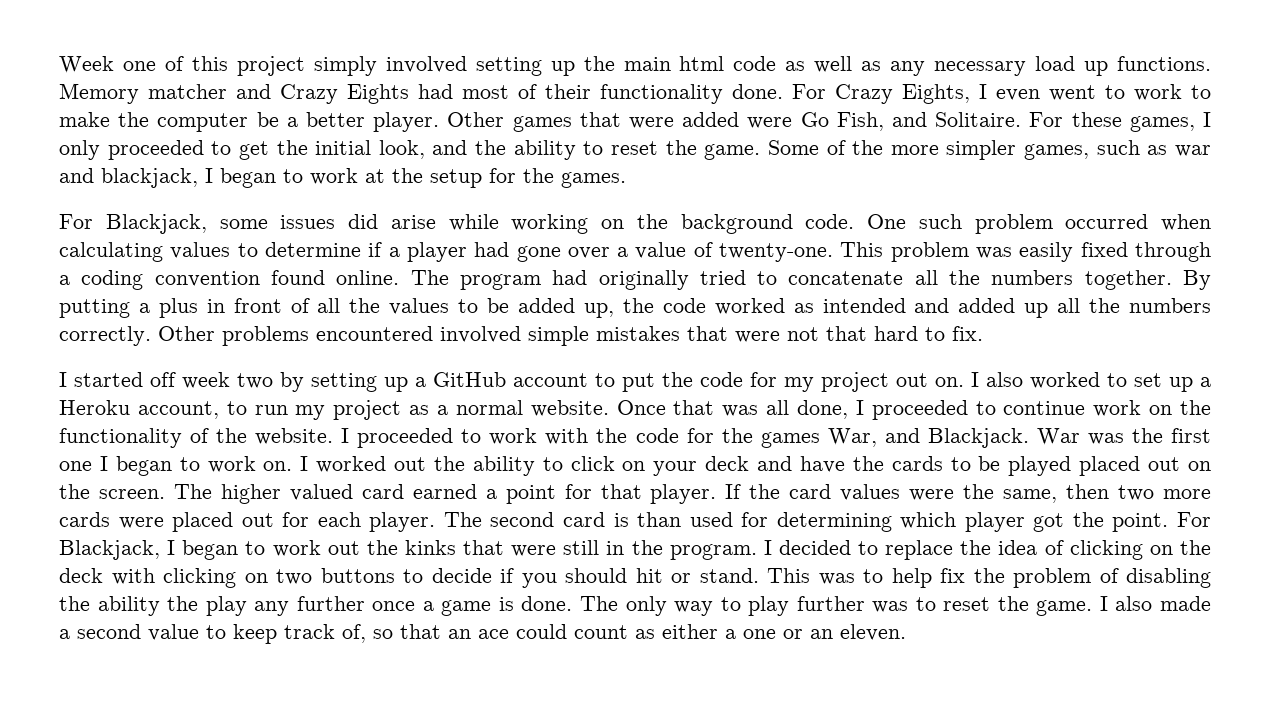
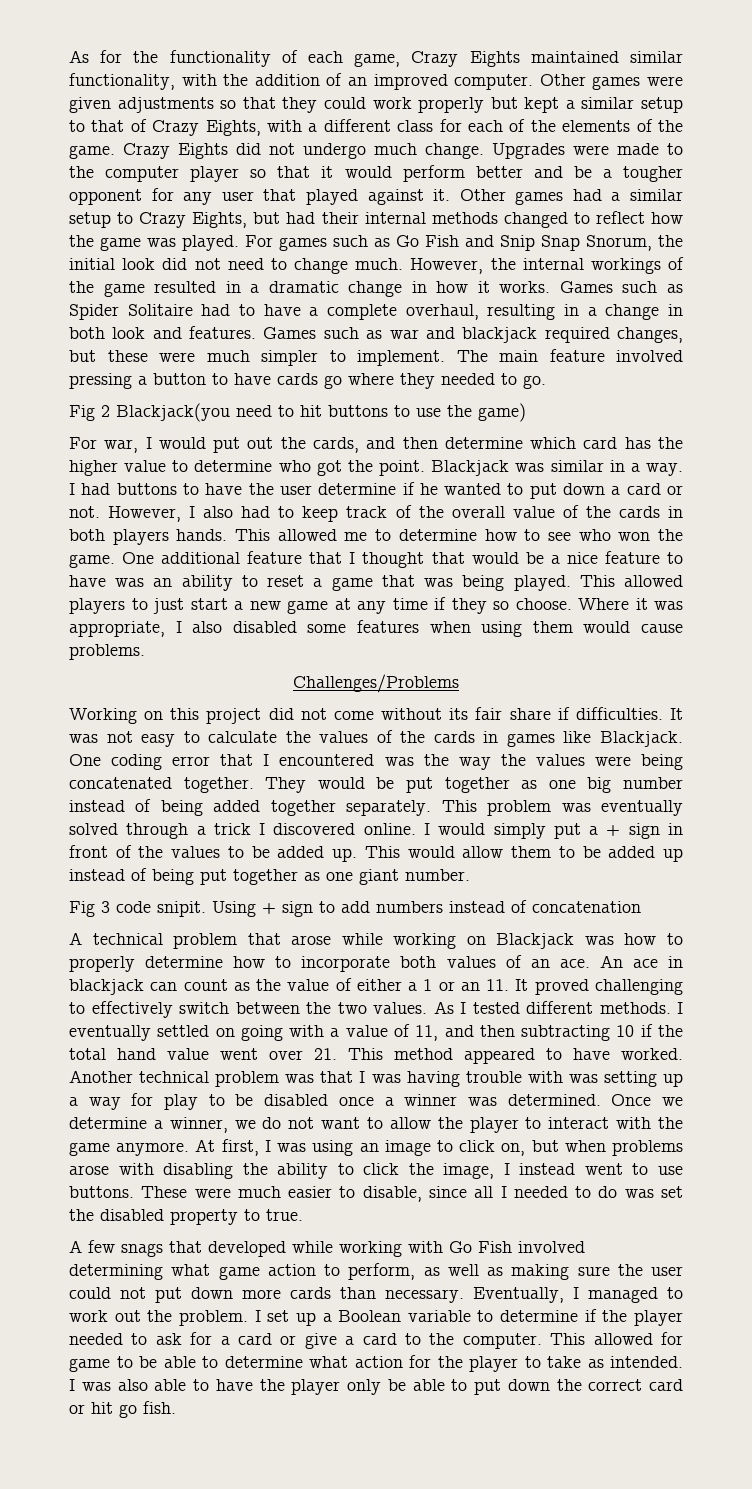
[59,56,1212,76] [59,83,1211,104] [59,112,1212,132] [59,140,1212,160] [59,168,626,188] [59,214,1211,234] [59,242,1211,262] [59,270,1211,290] [59,298,198,318] Week one of this project simply involved setting up the main html code as well as any necessary load up functions. Memory matcher and Crazy Eights had most of their functionality done. For Crazy Eights, I even went to work to make the computer be a better player. Other games that were added were Go Fish, and Solitaire. For these games, I only proceeded to get the initial look, and the ability to reset the game. Some of the more simpler games, such as war and blackjack, I began to work at the setup for the games. // For Blackjack, some issues did arise while working on the background code. One such problem occurred when calculating values to determine if a player had gone over a value of twenty-one. This problem was easily fixed through a coding convention found online. The program had originally tried to concatenate all the numbers together. By putting a plus -> [69,50,683,67] [69,73,684,90] [69,97,683,113] [69,119,683,136] [69,143,683,159] [69,165,683,182] [69,188,683,205] [69,211,683,228] [69,235,683,251] [69,257,684,274] [69,281,684,297] [69,304,683,320] [69,326,684,343] [69,349,683,366] [69,373,546,389] [69,403,526,422] [69,437,684,453] [69,460,683,476] [69,482,683,499] [69,505,684,522] [69,529,683,545] [69,551,684,568] [69,575,683,591] [69,597,683,614] [69,620,684,637] [69,644,145,660] [293,674,459,693] [69,707,683,724] [69,730,684,747] [69,754,683,770] [69,777,684,793] [69,799,684,816] [69,823,660,839] As for the functionality of each game, Crazy Eights maintained similar functionality, with the addition of an improved computer. Other games were given adjustments so that they could work properly but kept a similar setup to that of Crazy Eights, with a different class for each of the elements of the game. Crazy Eights did not undergo much change. Upgrades were made to the computer player so that it would perform better and be a tougher opponent for any user that played against it. Other games had a similar setup to Crazy Eights, but had their internal methods changed to reflect how the game was played. For games such as Go Fish and Snip Snap Snorum, the initial look did not need to change much. However, the internal workings of the game resulted in a dramatic change in how it works. Games such as Spider Solitaire had to have a complete overhaul, resulting in a change in both look and features. Games such as war and blackjack required changes, but these were much simpler to implement. The main feature involved pressing a button to have cards go where they needed to go. // Fig 2 Blackjack(you need to hit buttons to use the game) // For war, I would put out the cards, and then determine which card has the higher value to determine who got the point. Blackjack was similar in a way. I had buttons to have the user determine if he wanted to put down a card or not. However, I also had to keep track of the overall value of the cards in both players hands. This allowed me to determine how to see who won the game. One additional feature that I thought that would be a nice feature to have was an ability to reset a game that was being played. This allowed players to just start a new game at any time if they so choose. Where it was appropriate, I also disabled some features when using them would cause problems. // Challenges/Problems // Working on this project did not come without its fair share if difficulties. It was not easy to calculate the values of the cards in games like Blackjack. One coding error that I encountered was the way the values were being concatenated together. They would be put together as one big number instead of being added together separately. This problem was eventually solved through a trick I discovered online. I would simply put a + sign
[317,298,341,313] all -> (132, 851) none
[583,298,1211,318] [59,326,983,346] [59,372,1211,392] [59,400,1212,420] [59,428,1211,448] [59,456,1211,476] [59,484,1212,504] [59,512,1211,532] [59,540,1212,560] [59,568,1211,588] [59,596,1211,616] [59,624,906,644] up, the code worked as intended and added up all the numbers correctly. Other problems encountered involved simple mistakes that were not that hard to fix. // I started off week two by setting up a GitHub account to put the code for my project out on. I also worked to set up a Heroku account, to run my project as a normal website. Once that was all done, I proceeded to continue work on the functionality of the website. I proceeded to work with the code for the games War, and Blackjack. War was the first one I began to work on. I worked out the ability to click on your deck and have the cards to be played placed out on the screen. The higher valued card earned a point for that player. If the card values were the same, then two more cards were placed out for each player. The second card is than used for determining which player got the point. For Blackjack, I began to work out the kinks that were still in the program. I decided to replace the idea of clicking on the deck with clicking on two buttons to decide if you should hit or stand. This was to help fix the problem of disabling the ability the play any further once a game is done. The only way to play further was to reset the game. I also made a second value to keep track of, so that an ace could count as either a one or an eleven. -> [332,846,683,862] [69,868,470,885] [69,900,641,917] [69,932,683,949] [69,955,684,972] [69,978,683,995] [69,1001,683,1018] [69,1024,684,1041] [69,1048,683,1064] [69,1070,683,1087] [69,1093,683,1110] [69,1117,683,1133] [69,1139,684,1156] [69,1163,684,1179] [69,1186,684,1202] [69,1209,303,1225] [69,1240,585,1257] [69,1263,683,1280] [69,1287,683,1303] [69,1309,683,1326] [69,1332,683,1349] [69,1355,683,1372] [69,1379,683,1395] [69,1401,176,1418] up. This would allow them to be added up instead of being put together as one giant number. // Fig 3 code snipit. Using + sign to add numbers instead of concatenation // A technical problem that arose while working on Blackjack was how to properly determine how to incorporate both values of an ace. An ace in blackjack can count as the value of either a 1 or an 11. It proved challenging to effectively switch between the two values. As I tested different methods. I eventually settled on going with a value of 11, and then subtracting 10 if the total hand value went over 21. This method appeared to have worked. Another technical problem was that I was having trouble with was setting up a way for play to be disabled once a winner was determined. Once we determine a winner, we do not want to allow the player to interact with the game anymore. At first, I was using an image to click on, but when problems arose with disabling the ability to click the image, I instead went to use buttons. These were much easier to disable, since all I needed to do was set the disabled property to true. // A few snags that developed while working with Go Fish involved determining what game action to perform, as well as making sure the user could not put down more cards than necessary. Eventually, I managed to work out the problem. I set up a Boolean variable to determine if the player needed to ask for a card or give a card to the computer. This allowed for game to be able to determine what action for the player to take as intended. I was also able to have the player only be able to put down the correct card or hit go fish.

